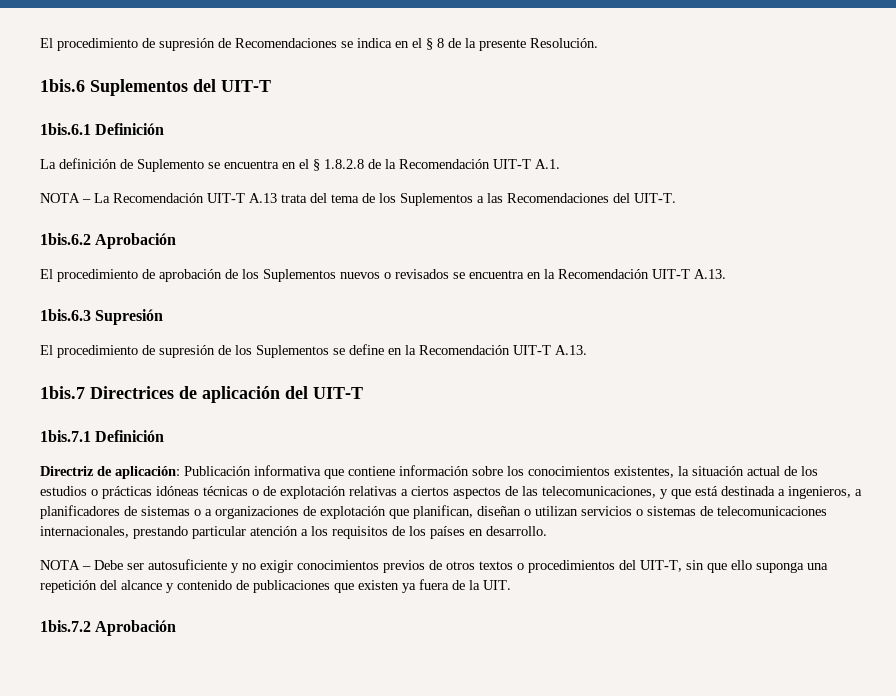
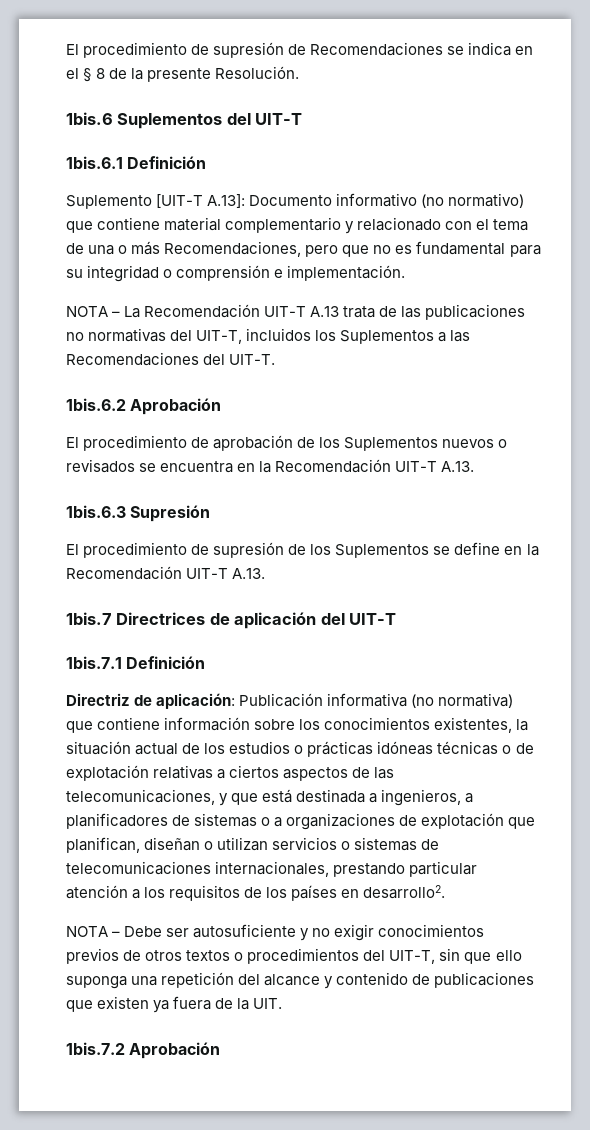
[40,158,560,172] La definición de Suplemento se encuentra en el § 1.8.2.8 de la Recomendación UIT-T A.1. -> [66,193,525,209] [66,217,529,234] [66,241,541,257] [66,265,406,282] Suplemento [UIT-T A.13]: Documento informativo (no normativo) que contiene material complementario y relacionado con el tema de una o más Recomendaciones, pero que no es fundamental para su integridad o comprensión e implementación.
[310,193,375,203] del tema de -> [379,304,526,320] [66,328,312,344] de las publicaciones no normativas del UIT-T, incluidos
(321, 470) none -> [411,693,514,708] (no normativa)
[486,526,547,536] desarrollo. -> [363,885,446,899] desarrollo2.

